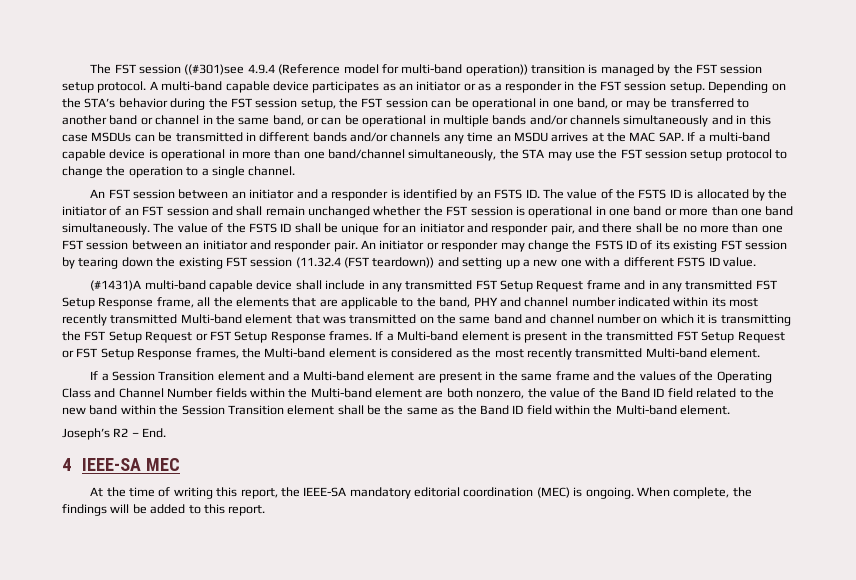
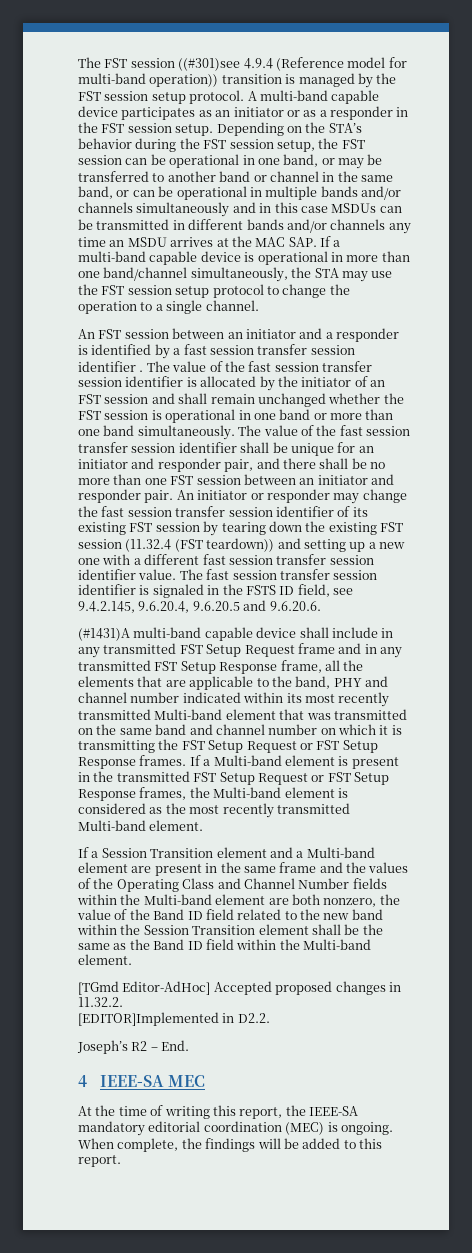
[476,189,681,199] an FSTS ID. The value of the FSTS ID -> [173,344,355,355] [78,361,372,372] [78,376,184,387] a fast session transfer session identifier . The value of the fast session transfer session identifier
[248,223,292,233] FSTS ID -> [339,425,410,436] [78,442,237,453] fast session transfer session identifier
[594,240,637,250] FSTS ID -> [101,506,334,517] fast session transfer session identifier
[677,257,756,267] FSTS ID value. -> [202,554,374,565] [78,569,378,580] [78,584,353,598] [78,600,321,613] fast session transfer session identifier value. The fast session transfer session identifier is signaled in the FSTS ID field, see 9.4.2.145, 9.6.20.4, 9.6.20.5 and 9.6.20.6.
(731, 410) none -> [78,981,401,995] [78,997,123,1007] [78,1012,270,1026] // [TGmd Editor-AdHoc] Accepted proposed changes in 11.32.2. // [EDITOR]Implemented in D2.2.

